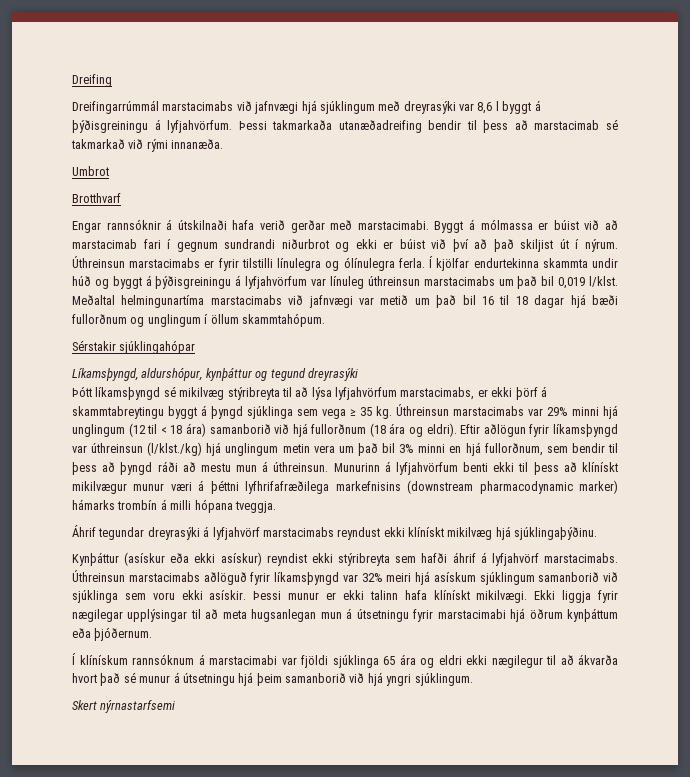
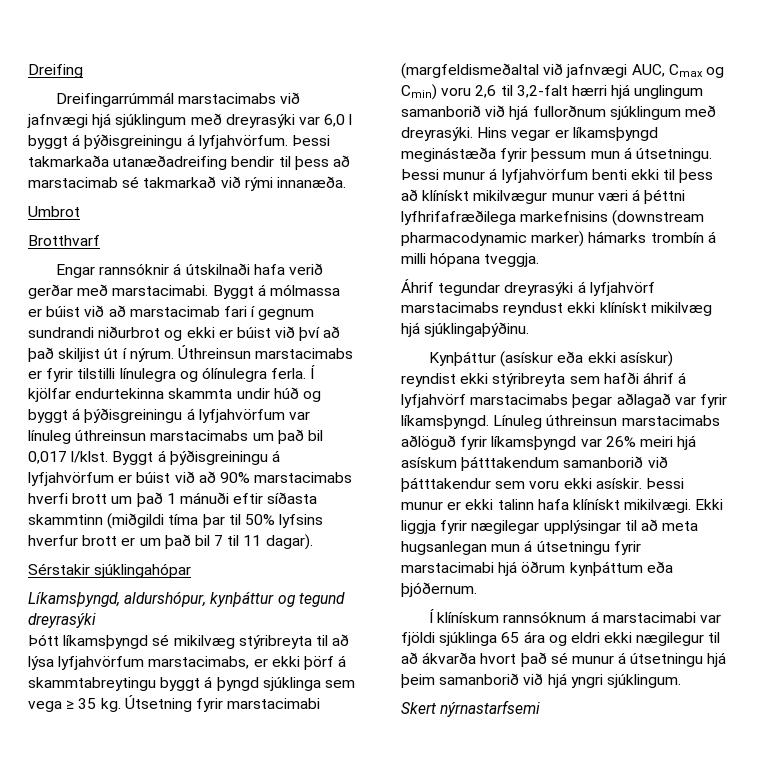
[477,102,493,114] 8,6 -> [324,114,346,127] 6,0
[558,276,619,289] [72,294,618,308] [72,313,325,327] 0,019 l/klst. Meðaltal helmingunartíma marstacimabs við jafnvægi var metið um það bil 16 til 18 dagar hjá bæði fullorðnum og unglingum í öllum skammtahópum. -> [28,450,280,465] [28,471,353,486] [28,492,318,507] [28,513,324,529] [28,534,313,550] 0,017 l/klst. Byggt á þýðisgreiningu á lyfjahvörfum er búist við að 90% marstacimabs hverfi brott um það 1 mánuði eftir síðasta skammtinn (miðgildi tíma þar til 50% lyfsins hverfur brott er um það bil 7 til 11 dagar).
[396,404,618,419] [72,423,618,437] [72,442,619,456] [72,461,380,475] Úthreinsun marstacimabs var 29% minni hjá unglingum (12 til < 18 ára) samanborið við hjá fullorðnum (18 ára og eldri). Eftir aðlögun fyrir líkamsþyngd var úthreinsun (l/klst./kg) hjá unglingum metin vera um það bil 3% minni en hjá fullorðnum, sem bendir til þess að þyngd ráði að mestu mun á úthreinsun. Munurinn -> [124,695,321,712] [401,63,724,79] [401,84,704,100] [401,105,716,120] [401,127,658,141] [401,147,712,162] [401,169,486,180] Útsetning fyrir marstacimabi (margfeldismeðaltal við jafnvægi AUC, Cmax og Cmin) voru 2,6 til 3,2-falt hærri hjá unglingum samanborið við hjá fullorðnum sjúklingum með dreyrasýki. Hins vegar er líkamsþyngd meginástæða fyrir þessum mun á útsetningu. Þessi munur
[543,553,618,563] [72,570,125,582] marstacimabs. Úthreinsun -> [470,393,727,408] [401,415,618,429] marstacimabs þegar aðlagað var fyrir líkamsþyngd. Línuleg úthreinsun
[361,573,383,582] 32% -> [605,436,636,447] 26%
[479,572,618,585] [72,590,118,603] sjúklingum samanborið við sjúklinga -> [461,456,668,471] [401,477,491,492] þátttakendum samanborið við þátttakendur

